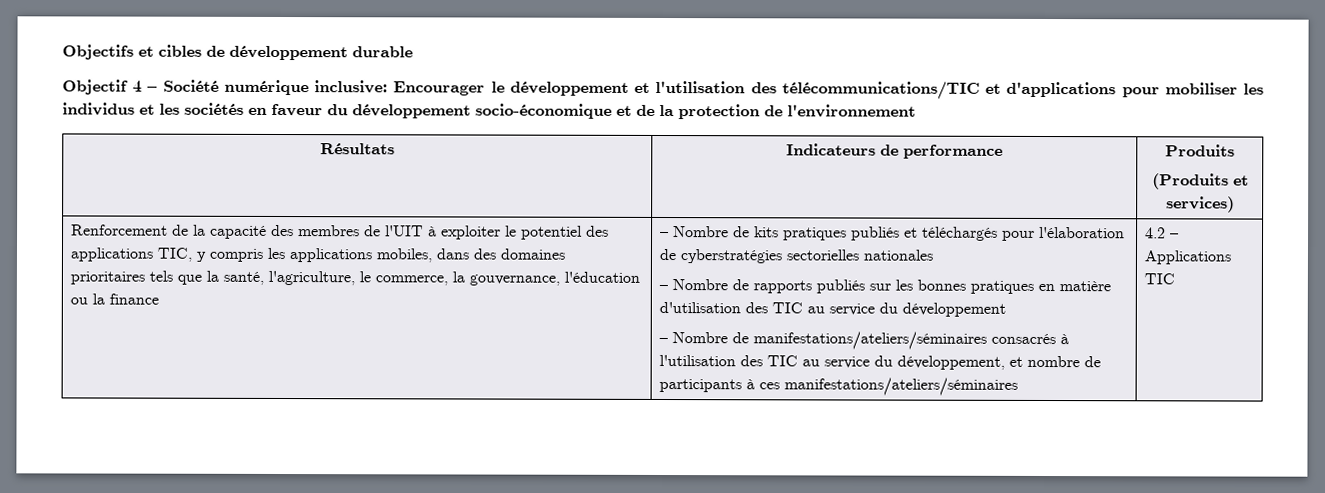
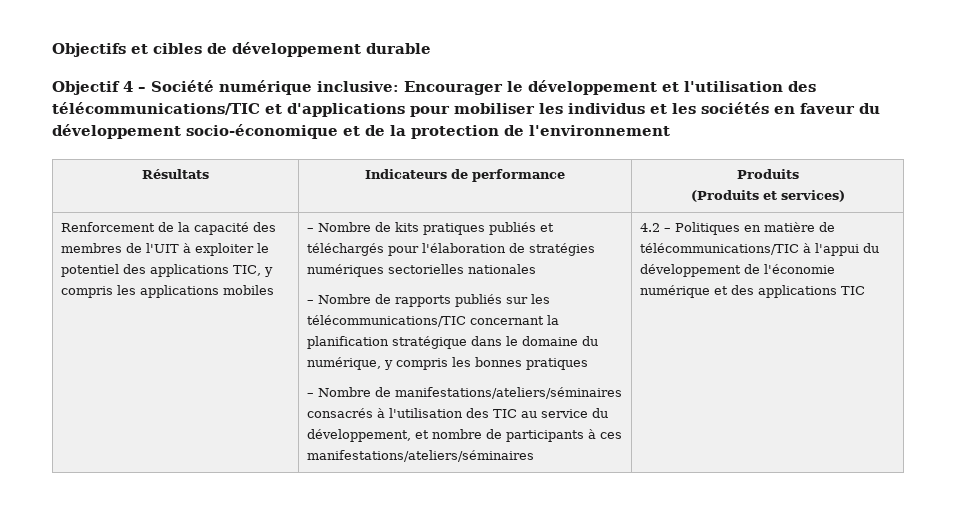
[375,248,565,263] [69,270,640,286] [69,293,159,305] mobiles, dans des domaines prioritaires tels que la santé, l'agriculture, le commerce, la gouvernance, l'éducation ou la finance -> [223,285,275,295] mobiles
[679,249,782,264] cyberstratégies -> [529,243,596,256] [307,264,385,277] stratégies numériques
[916,279,1111,294] [658,301,1006,317] bonnes pratiques en matière d'utilisation des TIC au service du développement -> [307,315,560,327] [307,336,599,349] [307,357,589,370] télécommunications/TIC concernant la planification stratégique dans le domaine du numérique, y compris les bonnes pratiques
[1143,250,1231,265] Applications -> [675,222,836,235] [640,243,880,256] [640,264,836,277] [640,285,838,298] Politiques en matière de télécommunications/TIC à l'appui du développement de l'économie numérique et des applications

